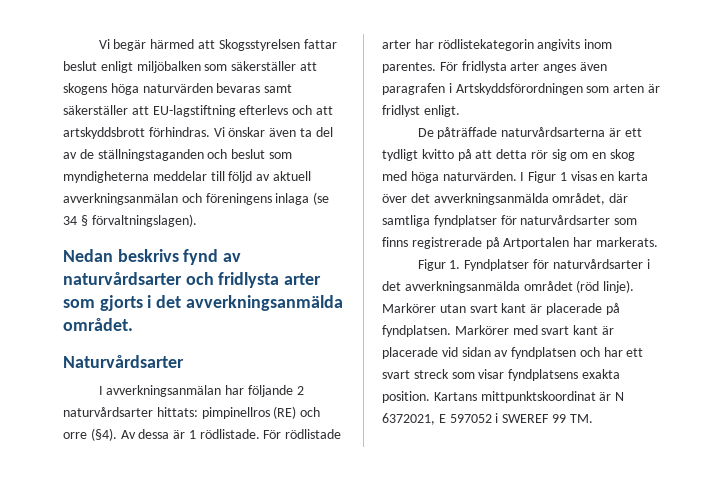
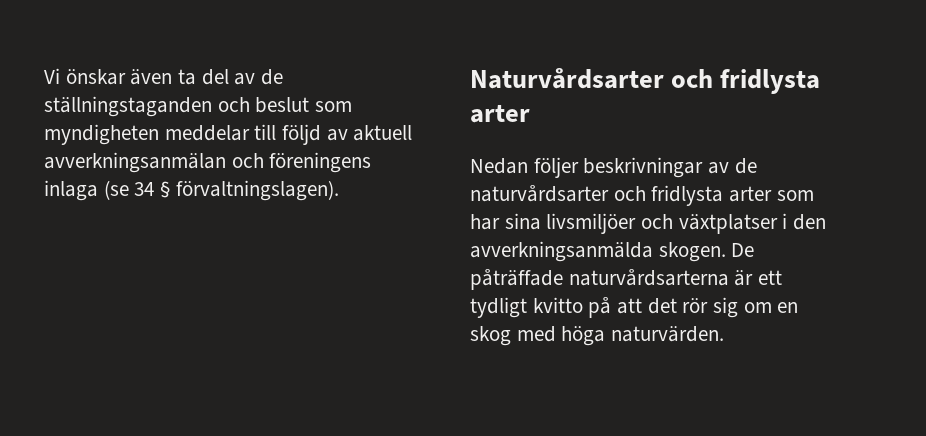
[98,39,337,51] [63,61,317,73] [63,83,293,95] [63,105,333,117] [63,127,225,139] Vi begär härmed att Skogsstyrelsen fattar beslut enligt miljöbalken som säkerställer att skogens höga naturvärden bevaras samt säkerställer att EU-lagstiftning efterlevs och att artskyddsbrott förhindras. Vi -> [44,68,60,84] Vi
[63,171,149,183] myndigheterna -> [44,124,159,145] myndigheten
[63,249,242,265] Nedan beskrivs fynd av -> [470,68,821,94] [470,104,530,123] [470,157,757,178] Naturvårdsarter och fridlysta arter // Nedan följer beskrivningar av de
[99,295,343,311] [63,318,133,331] [63,355,184,368] [98,385,304,397] [63,406,321,419] [63,428,342,441] [382,39,613,51] [382,61,607,73] [382,83,660,95] [382,105,460,117] gjorts i det avverkningsanmälda området. // Naturvårdsarter // I avverkningsanmälan har följande 2 naturvårdsarter hittats: pimpinellros (RE) och orre (§4). Av dessa är 1 rödlistade. För rödlistade arter har rödlistekategorin angivits inom parentes. För fridlysta arter anges även paragrafen i Artskyddsförordningen som arten är fridlyst enligt. // -> [470,213,827,234] [470,241,726,262] har sina livsmiljöer och växtplatser i den avverkningsanmälda skogen.
[496,149,528,159] detta -> [647,298,677,314] det
[520,171,649,183] [382,193,629,205] [382,215,638,227] [382,237,658,249] [417,259,650,271] [382,280,635,293] [382,303,620,315] [382,325,614,337] [382,347,644,359] [382,369,620,381] [382,391,625,403] [382,413,593,425] I Figur 1 visas en karta över det avverkningsanmälda området, där samtliga fyndplatser för naturvårdsarter som finns registrerade på Artportalen har markerats. // Figur 1. Fyndplatser för naturvårdsarter i det avverkningsanmälda området (röd linje). Markörer utan svart kant är placerade på fyndplatsen. Markörer med svart kant är placerade vid sidan av fyndplatsen och har ett svart streck som visar fyndplatsens exakta position. Kartans mittpunktskoordinat är N 6372021, E 597052 i SWEREF 99 TM. -> (725, 334) none

